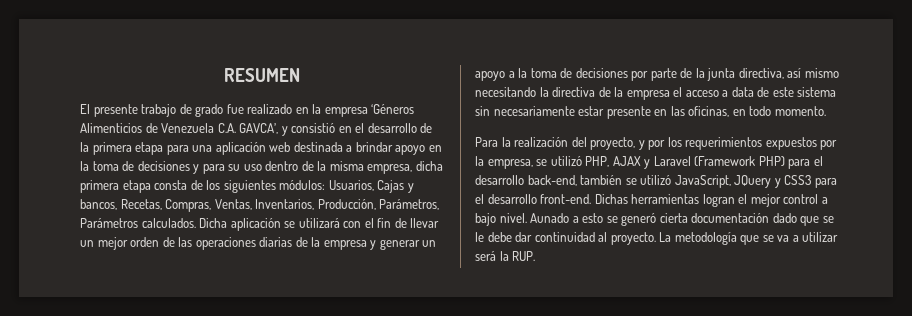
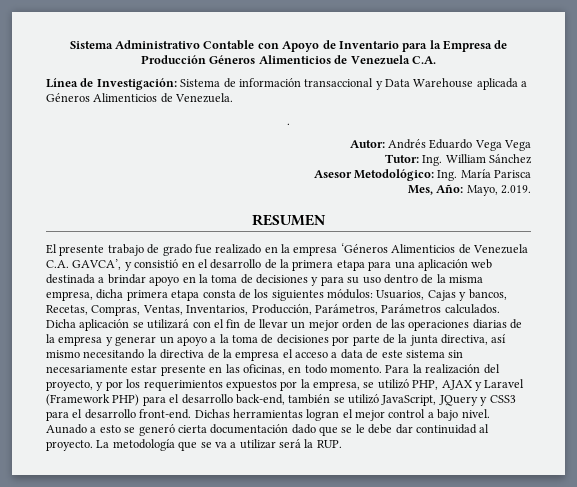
(224, 75) none -> [69,40,508,52] [141,55,436,65] [46,78,528,90] [46,93,234,103] [287,123,290,125] [349,139,531,151] [384,154,532,166] [313,169,531,181] [407,184,531,196] Sistema Administrativo Contable con Apoyo de Inventario para la Empresa de Producción Géneros Alimenticios de Venezuela C.A. // Línea de Investigación: Sistema de información transaccional y Data Warehouse aplicada a Géneros Alimenticios de Venezuela. // . // Autor: Andrés Eduardo Vega Vega // Tutor: Ing. William Sánchez // Asesor Metodológico: Ing. María Parisca // Mes, Año: Mayo, 2.019. //
(826, 111) // -> (382, 369) none

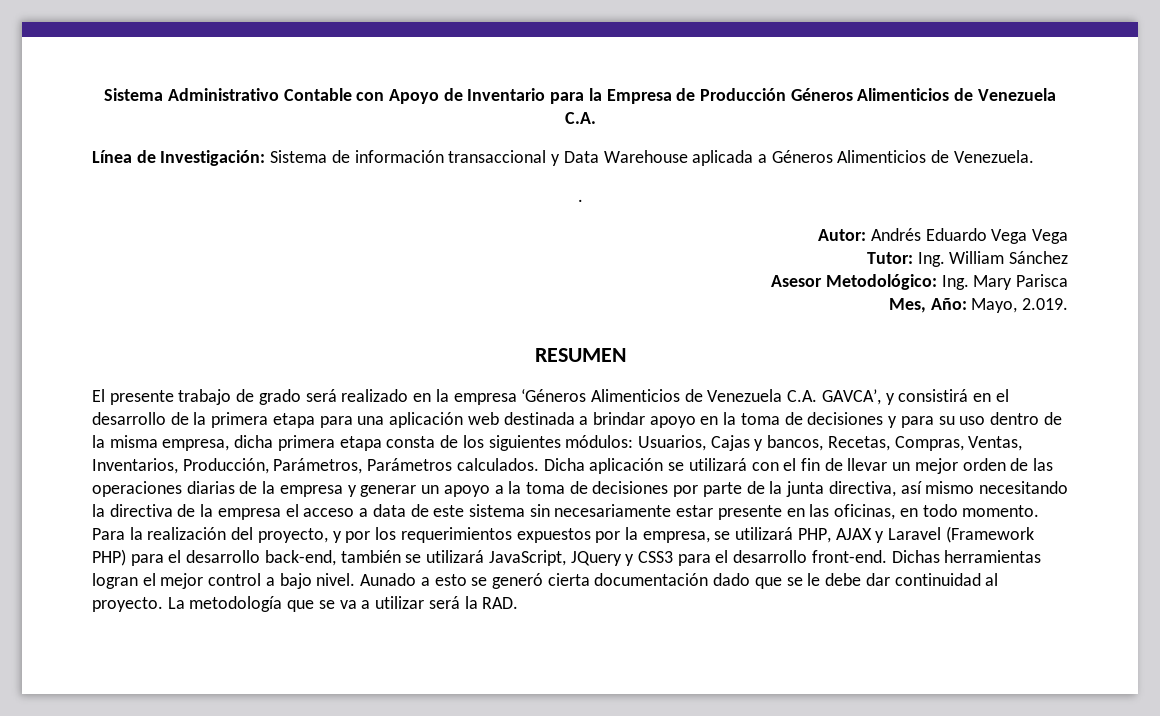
[460,169,491,178] María -> [973,275,1013,290] Mary
[194,244,212,254] fue -> [305,389,337,402] será
[134,259,179,268] consistió -> [898,389,969,402] consistirá
[377,379,409,389] utilizó -> [735,527,794,540] utilizará
[348,394,379,404] utilizó -> [426,550,485,563] utilizará
[316,440,342,448] RUP. -> [482,597,519,609] RAD.

